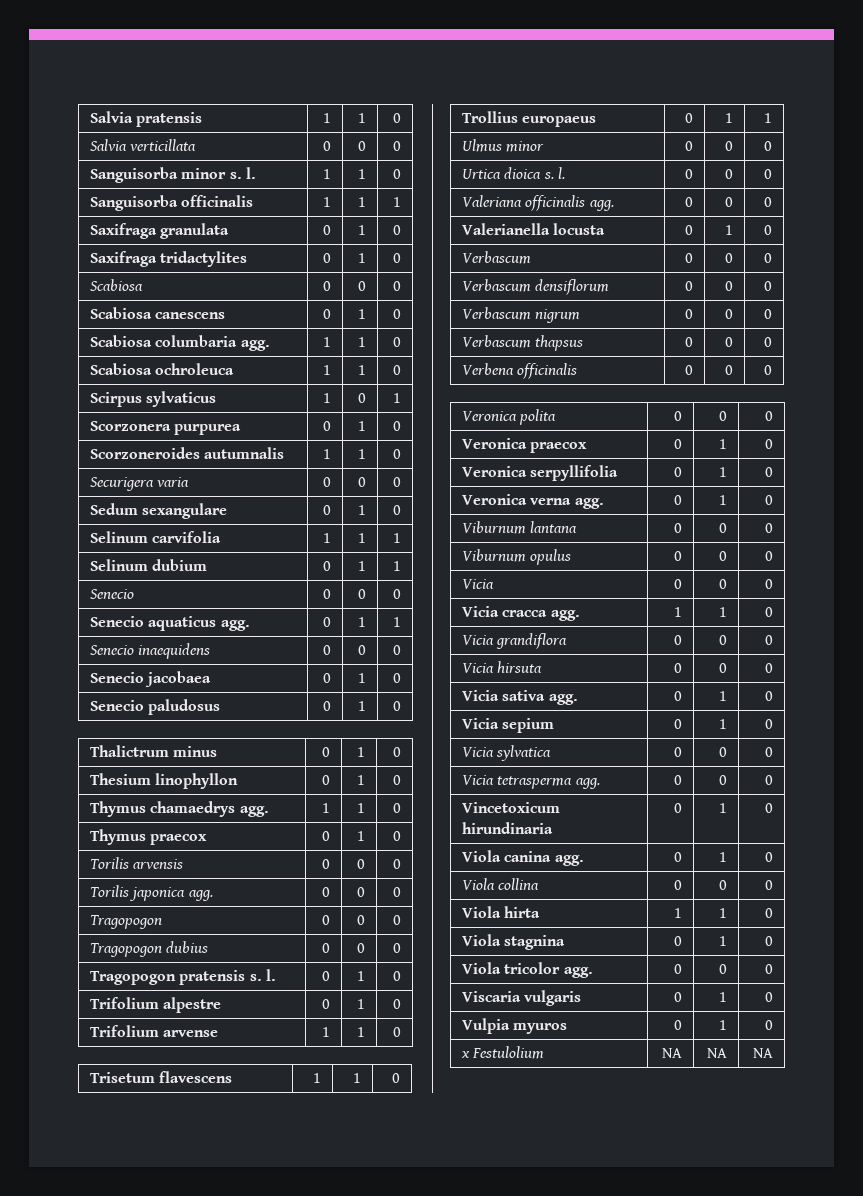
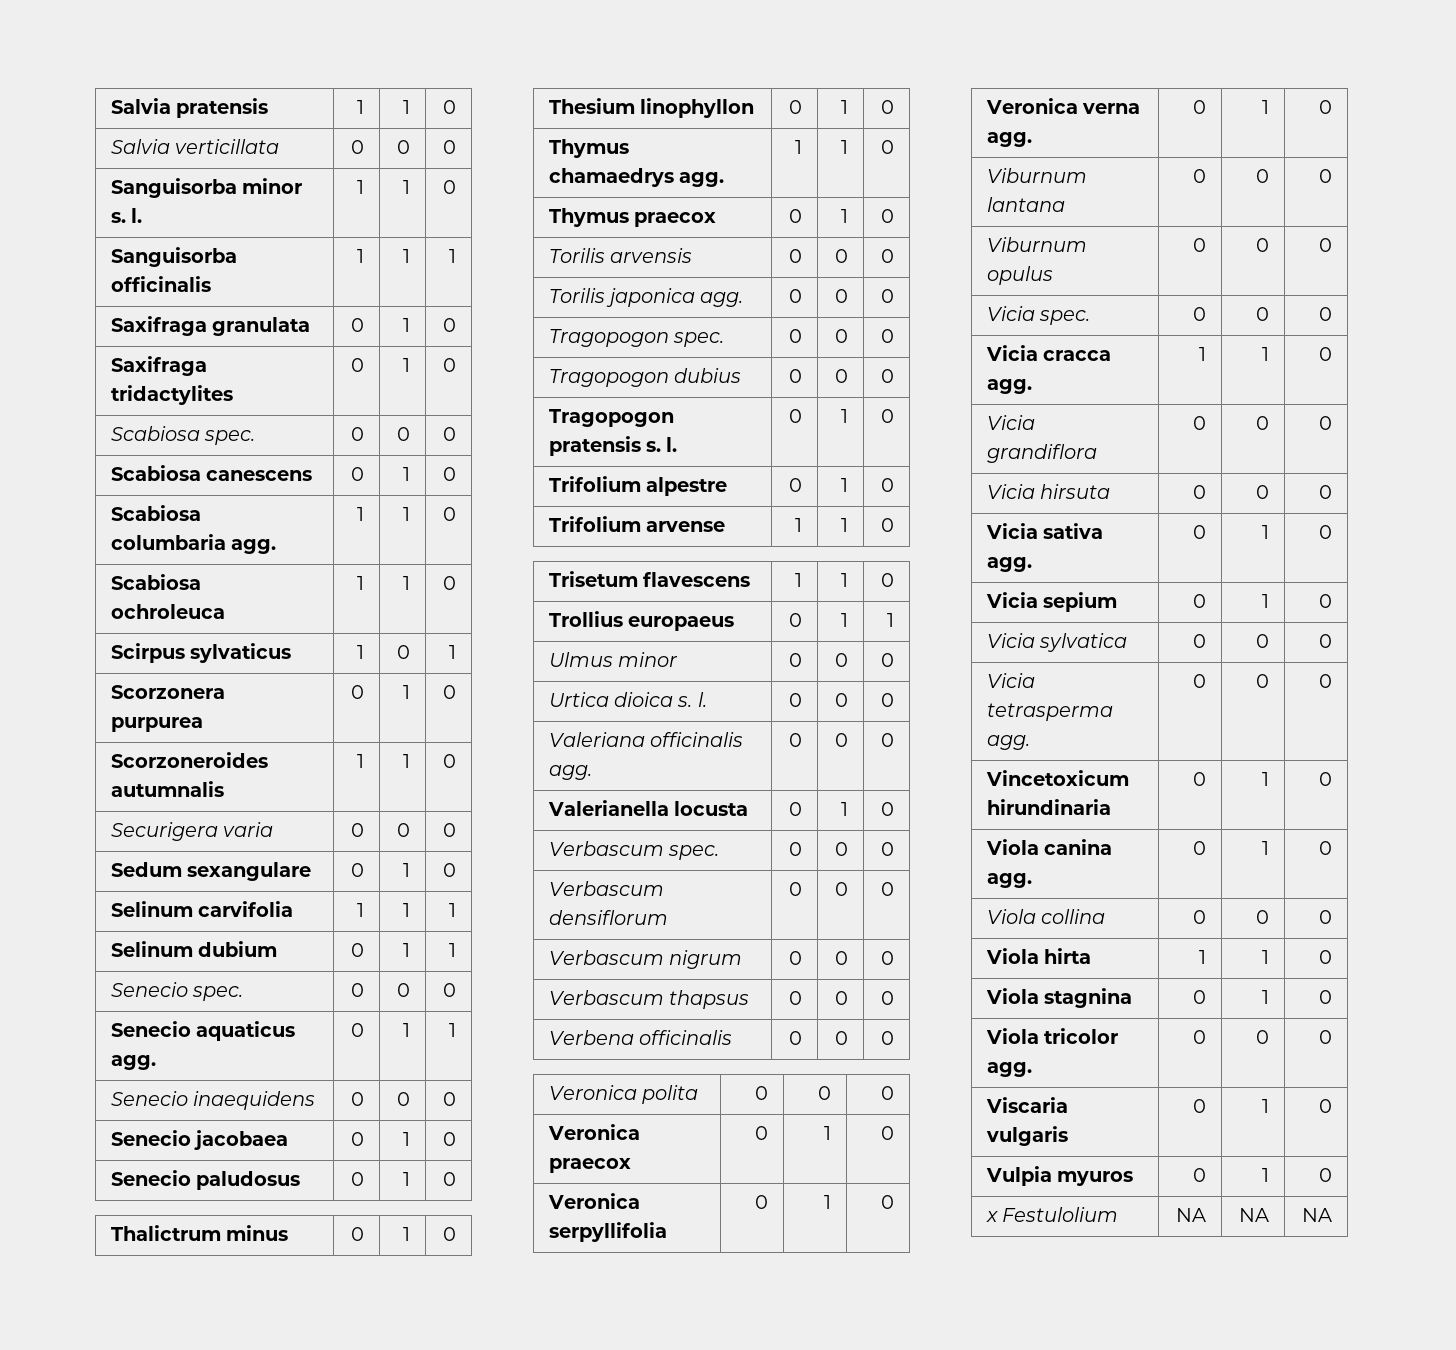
(144, 285) none -> [204,430,256,445] spec.
(135, 594) none -> [192,986,244,1001] spec.
(163, 922) none -> [673,332,725,347] spec.
(532, 257) none -> [668,845,720,860] spec.
(495, 584) none -> [1039,310,1091,325] spec.

